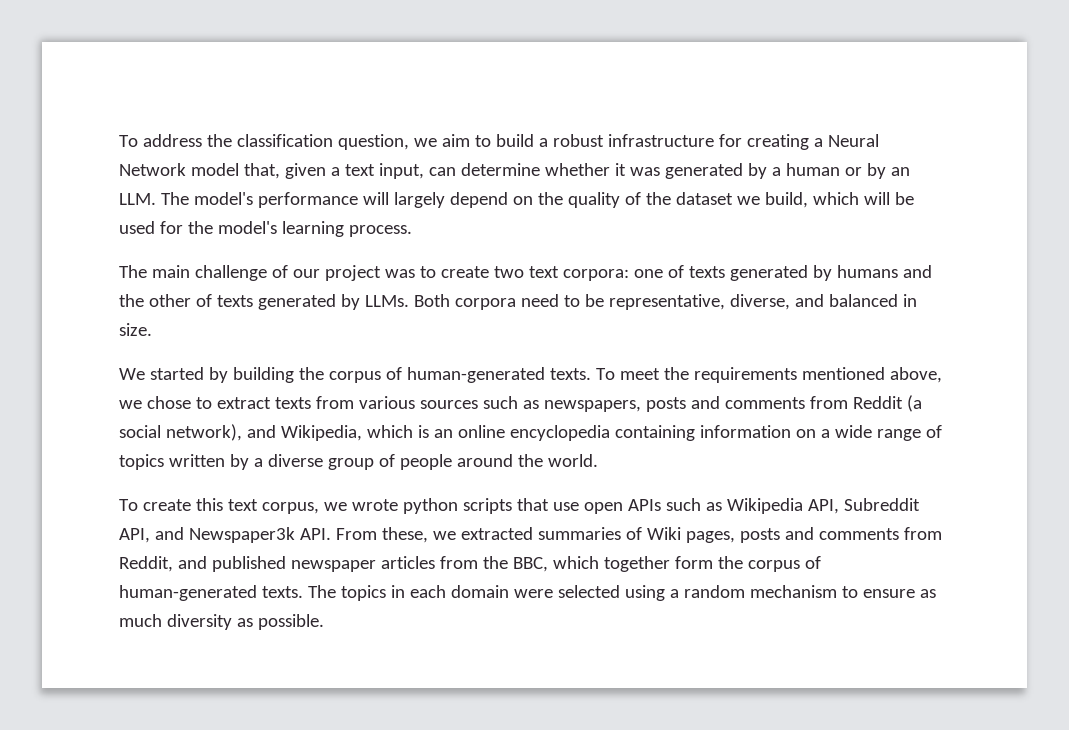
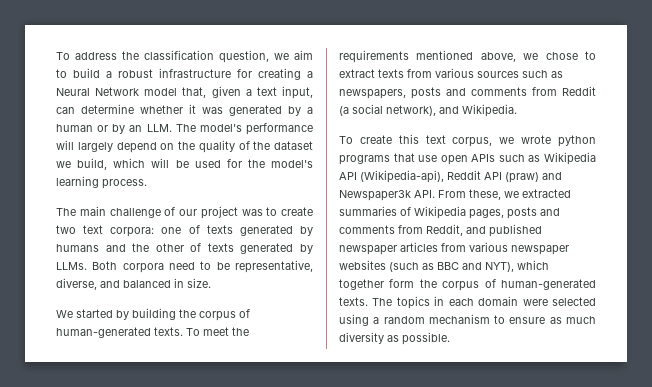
[280,425,942,441] [119,454,598,470] Wikipedia, which is an online encyclopedia containing information on a wide range of topics written by a diverse group of people around the world. -> [462,104,517,117] Wikipedia.
[462,498,512,514] scripts -> [339,155,390,165] programs
[807,498,920,514] [119,528,150,543] API, Subreddit API, -> [339,170,539,183] API (Wikipedia-api), Reddit API (praw)
[646,527,681,540] Wiki -> [414,206,466,219] Wikipedia
[482,556,548,572] the BBC, -> [469,242,569,255] [339,260,514,272] various newspaper websites (such as BBC and NYT),

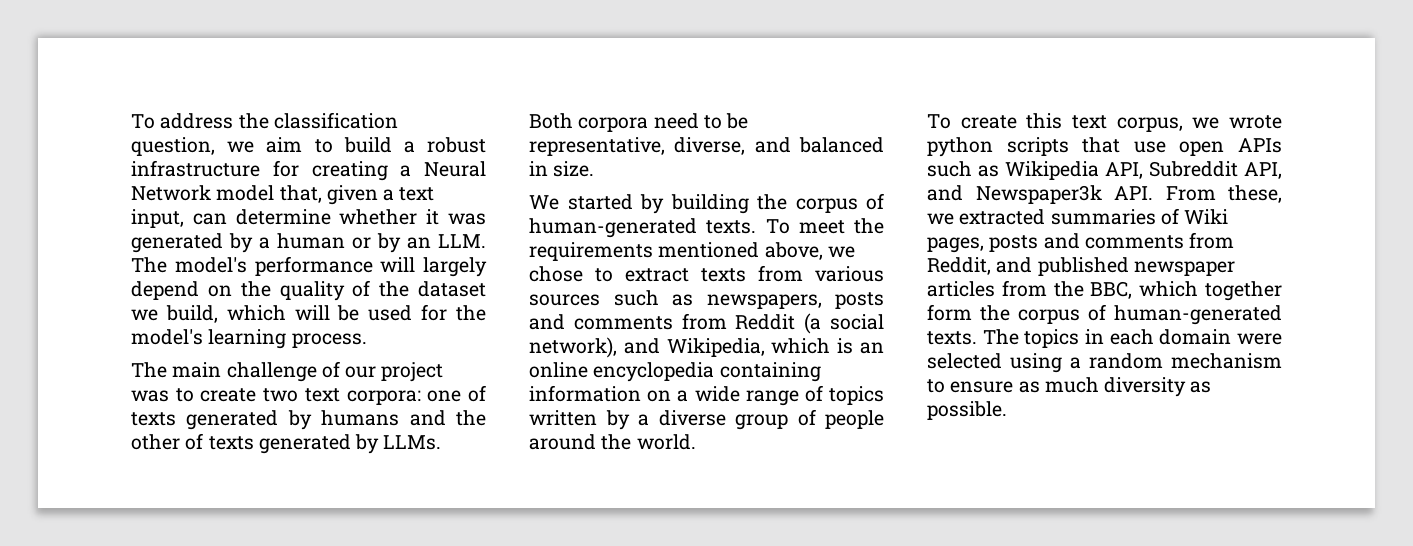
[462,104,517,117] Wikipedia. -> [666,338,884,357] [529,362,821,382] [529,385,884,406] [529,409,884,430] [529,434,696,450] Wikipedia, which is an online encyclopedia containing information on a wide range of topics written by a diverse group of people around the world.
[339,155,390,165] programs -> [1006,137,1069,156] scripts
[339,170,539,183] API (Wikipedia-api), Reddit API (praw) -> [1105,161,1282,179] API, Subreddit API,
[414,206,466,219] Wikipedia -> [1184,209,1229,224] Wiki
[469,242,569,255] [339,260,514,272] various newspaper websites (such as BBC and NYT), -> [1053,281,1133,299] the BBC,

